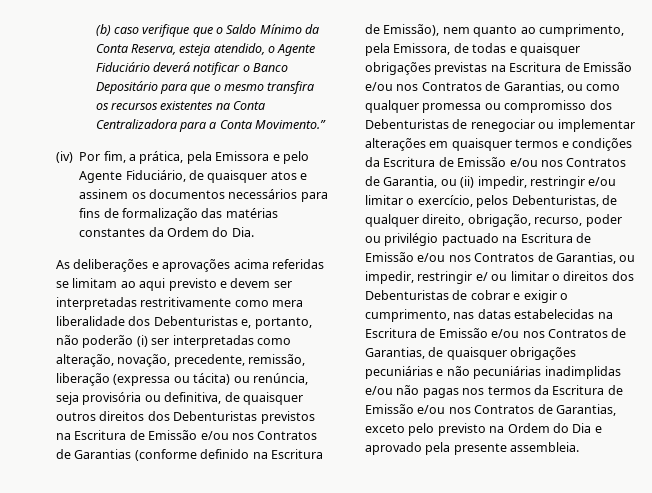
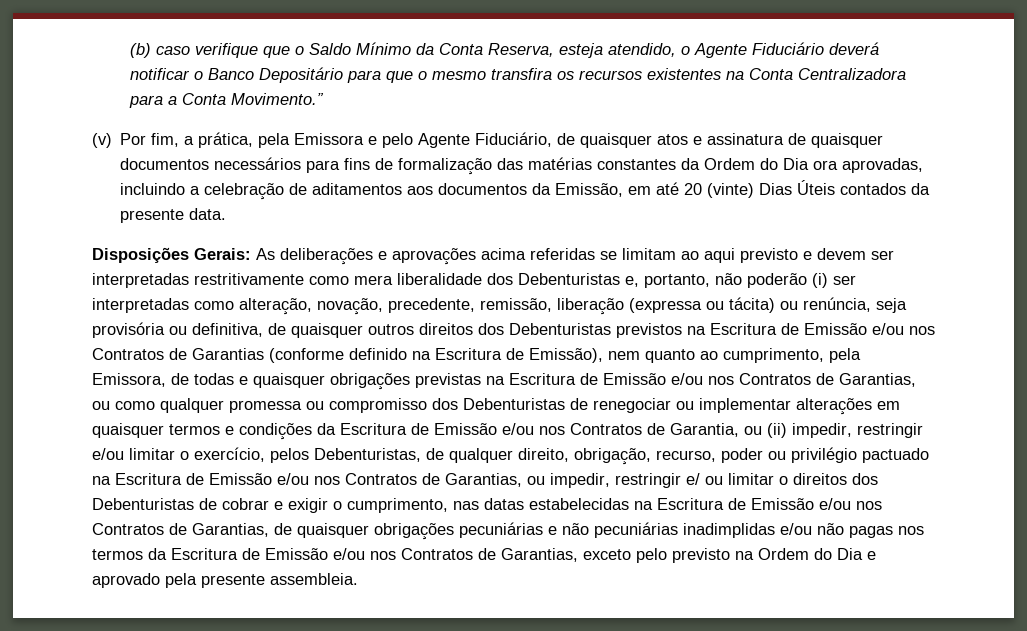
[56,151,73,163] (iv) -> [92,133,112,148] (v)
[79,189,146,199] assinem os -> [707,133,884,148] assinatura de quaisquer
[231,227,254,237] Dia. // -> [783,158,924,173] [120,180,931,200] [120,208,227,223] [92,247,251,263] Dia ora aprovadas, incluindo a celebração de aditamentos aos documentos da Emissão, em até 20 (vinte) Dias Úteis contados da presente data. // Disposições Gerais:

